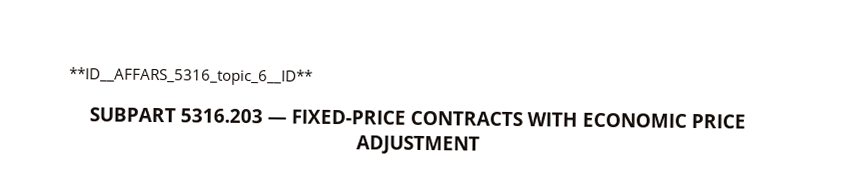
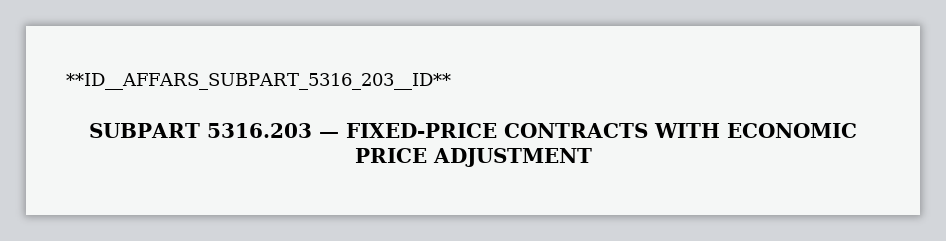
[69,67,313,86] **ID__AFFARS_5316_topic_6__ID** -> [66,73,451,90] **ID__AFFARS_SUBPART_5316_203__ID**

